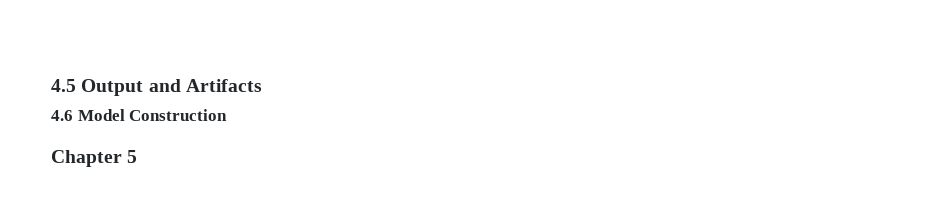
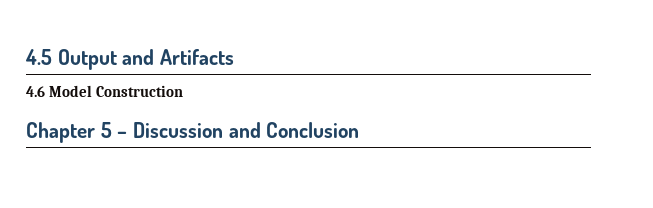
(138, 156) none -> [117,122,360,138] – Discussion and Conclusion

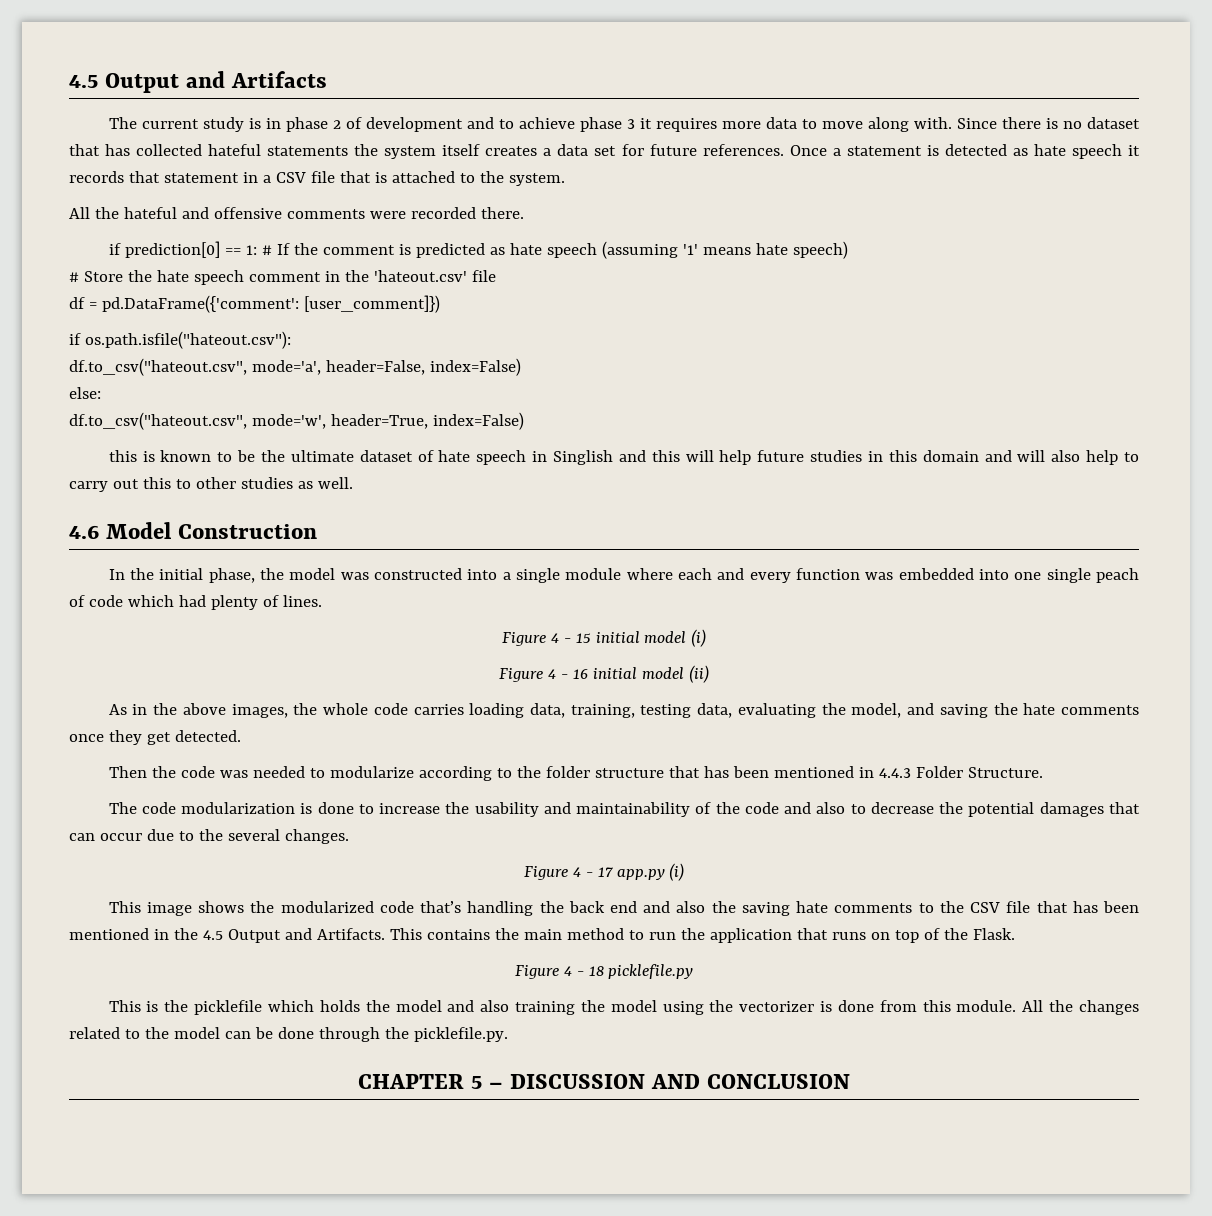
[26,85,183,97] [26,122,360,143] 4.6 Model Construction // Chapter 5 – Discussion and Conclusion -> [108,117,1141,132] [69,144,1141,159] [69,171,565,186] [69,207,524,219] [108,241,848,259] [69,270,496,285] [69,295,440,313] [69,331,291,349] [69,358,521,376] [69,387,101,399] [69,412,524,430] [108,450,1140,465] [69,477,353,492] [69,522,318,539] [108,568,1139,583] [69,595,322,610] [501,629,707,647] [499,665,709,683] [108,703,1139,718] [69,730,241,745] [108,766,1043,781] [108,802,1140,817] [69,829,349,844] [523,863,685,881] [108,901,1140,916] [69,928,1015,943] [514,964,694,979] [108,1000,1140,1015] [69,1027,508,1042] [357,1074,851,1089] The current study is in phase 2 of development and to achieve phase 3 it requires more data to move along with. Since there is no dataset that has collected hateful statements the system itself creates a data set for future references. Once a statement is detected as hate speech it records that statement in a CSV file that is attached to the system. // All the hateful and offensive comments were recorded there. // if prediction[0] == 1: # If the comment is predicted as hate speech (assuming '1' means hate speech) // # Store the hate speech comment in the 'hateout.csv' file // df = pd.DataFrame({'comment': [user_comment]}) // if os.path.isfile("hateout.csv"): // df.to_csv("hateout.csv", mode='a', header=False, index=False) // else: // df.to_csv("hateout.csv", mode='w', header=True, index=False) // this is known to be the ultimate dataset of hate speech in Singlish and this will help future studies in this domain and will also help to carry out this to other studies as well. // 4.6 Model Construction // In the initial phase, the model was constructed into a single module where each and every function was embedded into one single peach of code which had plenty of lines. // Figure 4 - 15 initial model (i) // Figure 4 - 16 initial model (ii) // As in the above images, the whole code carries loading data, training, testing data, evaluating the model, and saving the hate comments once they get detected. // Then the code was needed to modularize according to the folder structure that has been mentioned in 4.4.3 Folder Structure. // The code modularization is done to increase the usability and maintainability of the code and also to decrease the potential damages that can occur due to the several changes. // Figure 4 - 17 app.py (i) // This image shows the modularized code that’s handling the back end and also the saving hate comments to the CSV file that has been mentioned in the 4.5 Output and Artifacts. This contains the main method to run the application that runs on top of the Flask. // Figure 4 - 18 picklefile.py // This is the picklefile which holds the model and also training the model using the vectorizer is done from this module. All the changes related to the model can be done through the picklefile.py. // CHAPTER 5 – DISCUSSION AND CONCLUSION

